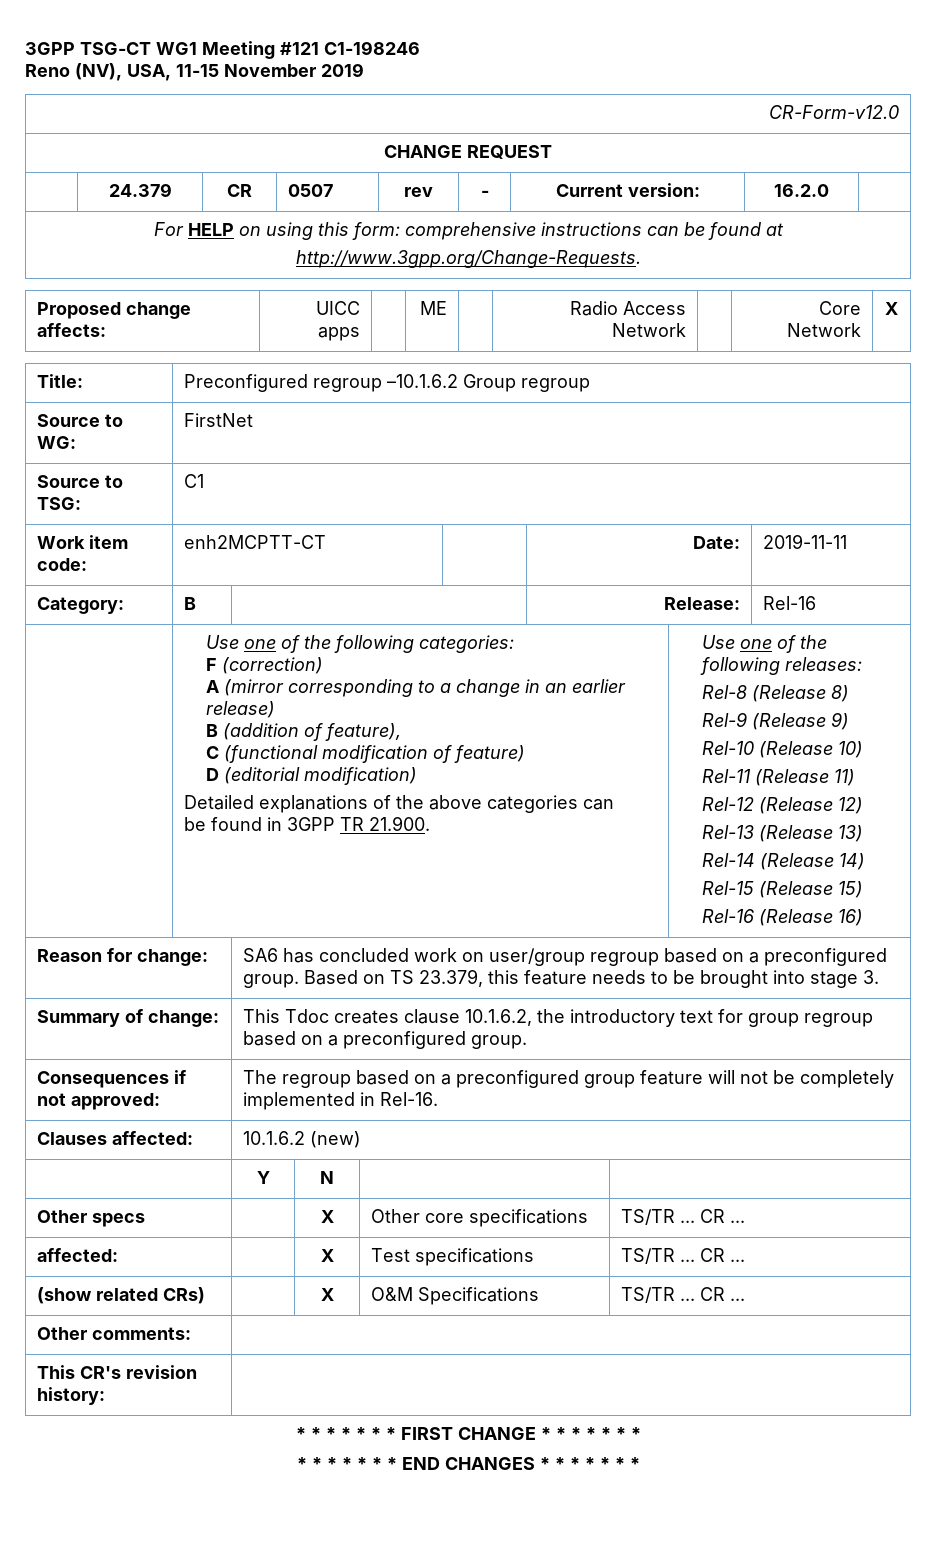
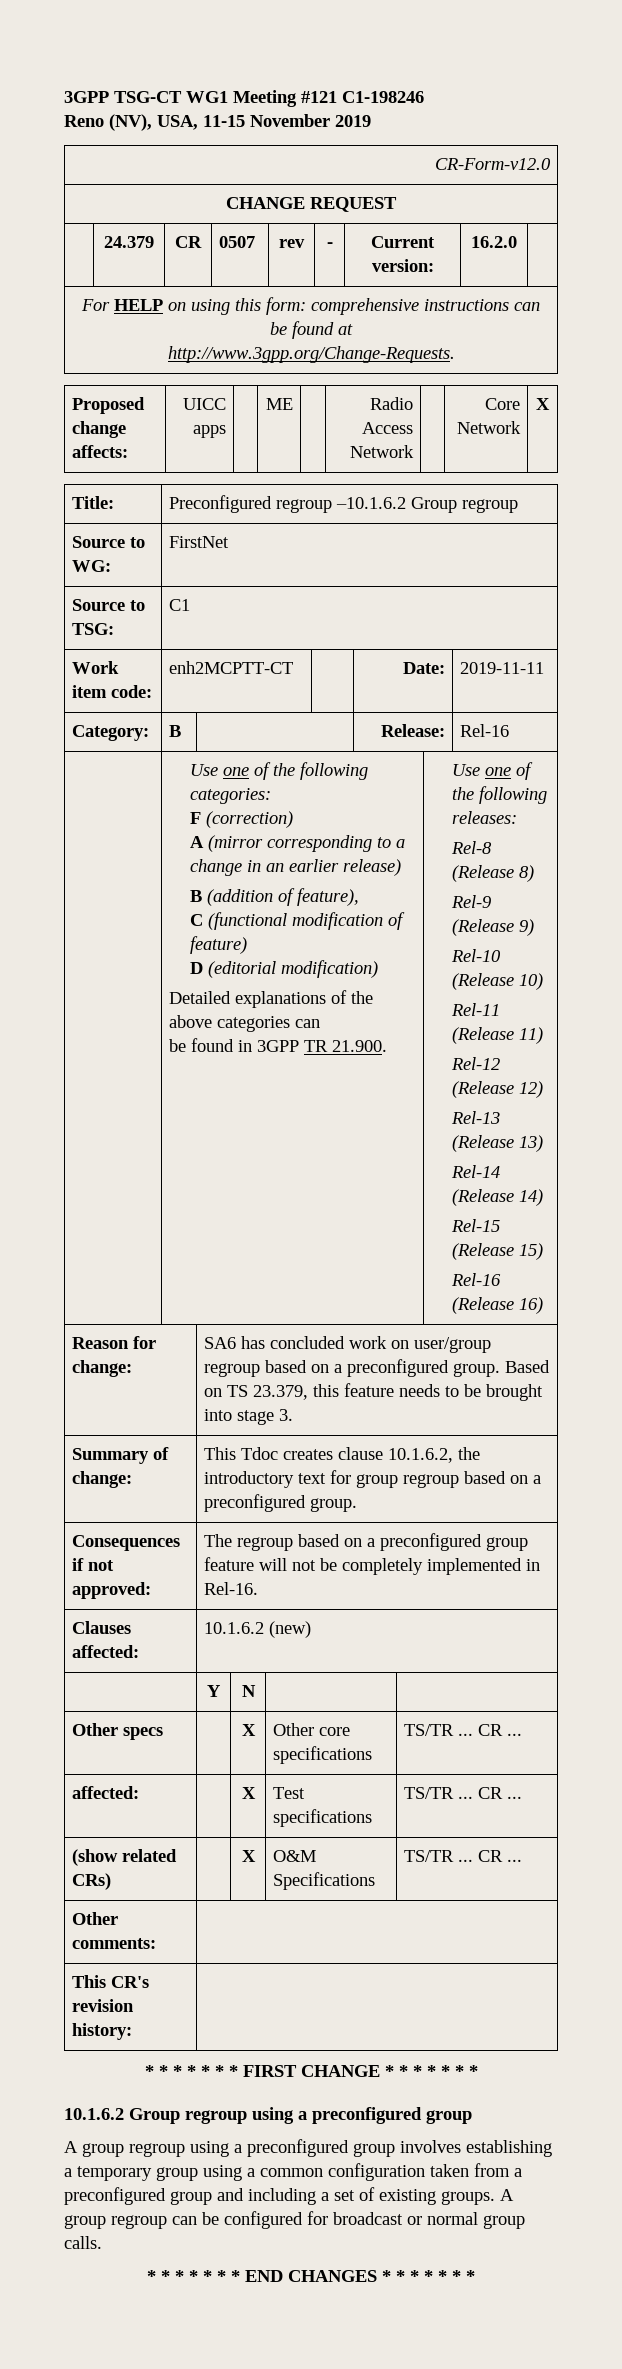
(641, 1433) none -> [64,2107,472,2124] [64,2139,552,2157] [64,2163,522,2181] [64,2187,514,2205] [64,2211,525,2229] [64,2236,102,2249] // 10.1.6.2 Group regroup using a preconfigured group // A group regroup using a preconfigured group involves establishing a temporary group using a common configuration taken from a preconfigured group and including a set of existing groups. A group regroup can be configured for broadcast or normal group calls.

